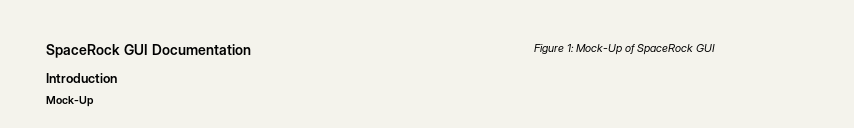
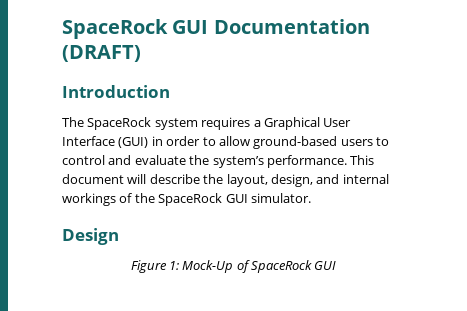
(251, 49) none -> [62,45,141,62] (DRAFT)
[46,96,94,107] Mock-Up -> [62,117,352,130] [62,136,389,149] [62,155,375,168] [62,174,389,187] [62,193,311,206] [62,228,119,245] The SpaceRock system requires a Graphical User Interface (GUI) in order to allow ground-based users to control and evaluate the system’s performance. This document will describe the layout, design, and internal workings of the SpaceRock GUI simulator. // Design

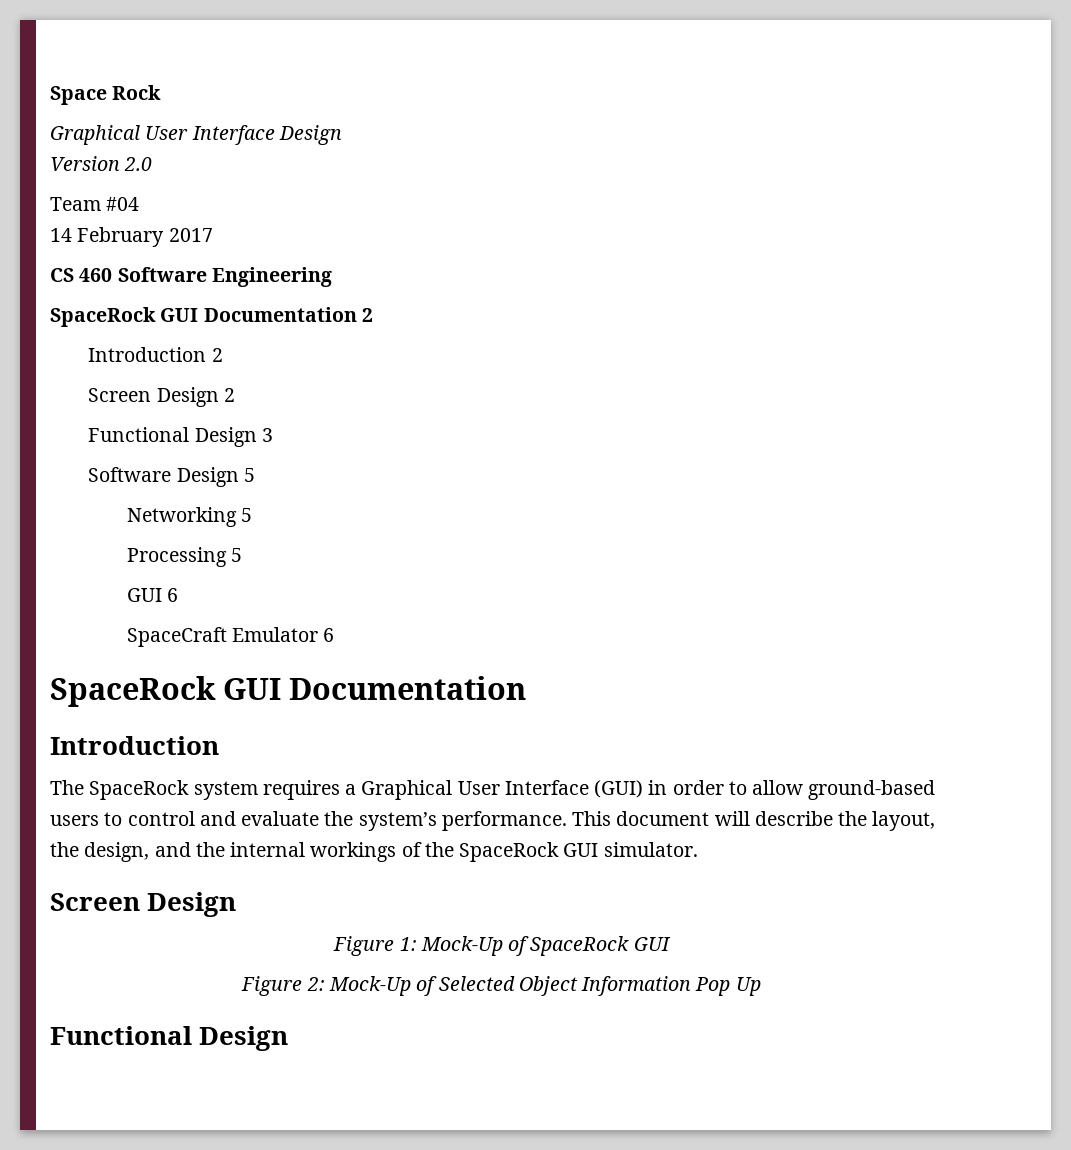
[62,19,370,39] [62,45,141,62] SpaceRock GUI Documentation (DRAFT) -> [50,85,162,105] [50,125,342,145] [50,156,153,171] [50,197,140,211] [50,227,213,247] [50,267,332,287] [50,307,373,327] [88,347,223,362] [88,387,235,407] [88,427,273,447] [88,467,255,487] [126,507,252,527] [126,547,242,567] [126,588,178,602] [126,627,335,647] [50,676,527,707] Space Rock // Graphical User Interface Design // Version 2.0 // Team #04 // 14 February 2017 // CS 460 Software Engineering // SpaceRock GUI Documentation 2 // Introduction 2 // Screen Design 2 // Functional Design 3 // Software Design 5 // Networking 5 // Processing 5 // GUI 6 // SpaceCraft Emulator 6 // SpaceRock GUI Documentation
(268, 180) none -> [50,842,79,857] the
(340, 179) none -> [195,842,225,857] the
(311, 198) none -> [50,893,140,911] Screen
(337, 265) none -> [241,976,761,996] [50,1026,289,1051] // Figure 2: Mock-Up of Selected Object Information Pop Up // Functional Design

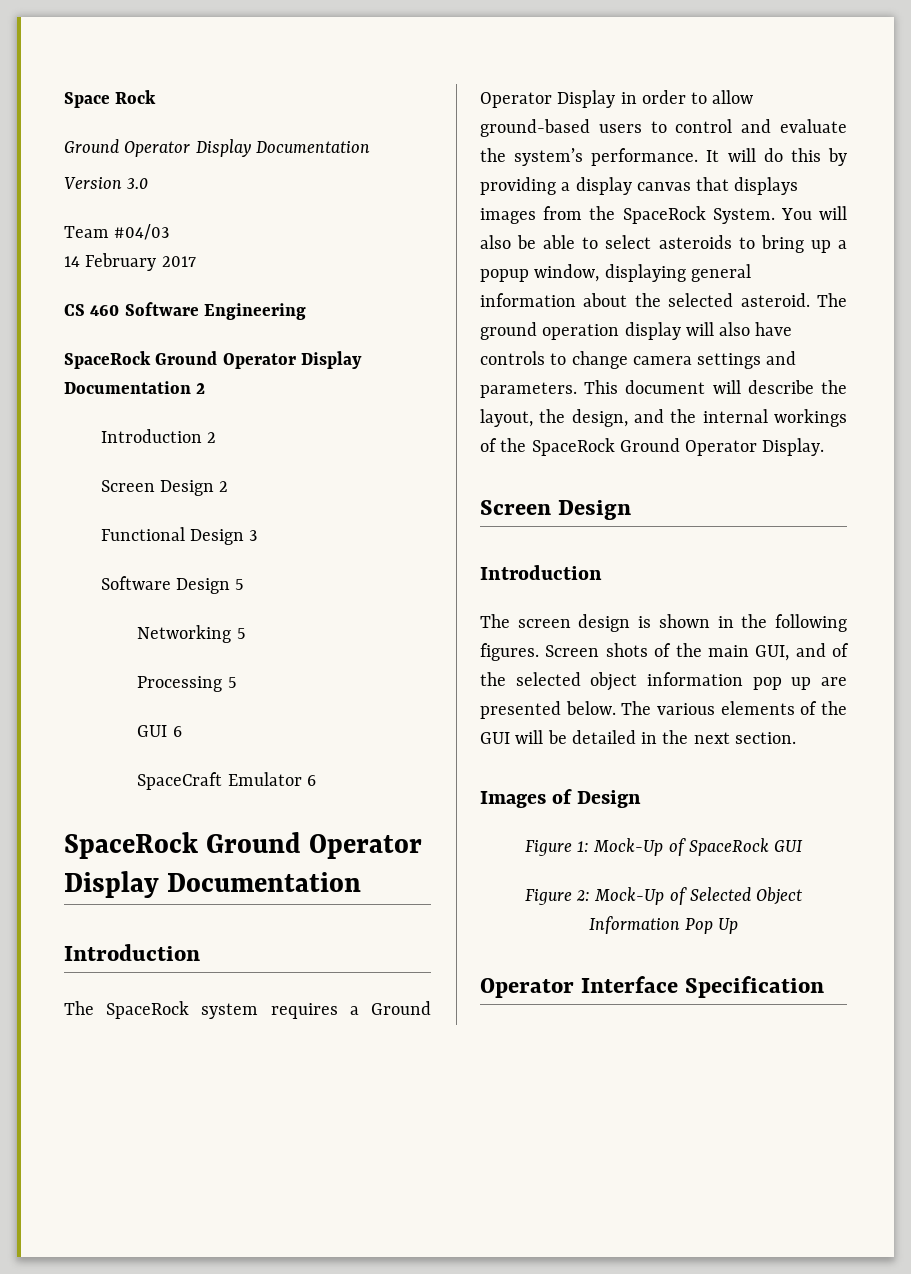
[50,125,342,145] Graphical User Interface Design -> [64,139,370,157] Ground Operator Display Documentation
[124,157,153,171] 2.0 -> [127,178,149,189] 3.0
[106,197,140,211] #04 -> [114,224,170,240] #04/03
[160,308,199,322] GUI -> [155,351,362,369] Ground Operator Display
[223,678,282,700] GUI -> [206,832,423,859] [64,871,159,898] Ground Operator Display
[361,780,644,800] Graphical User Interface (GUI) -> [371,1001,431,1015] [480,90,616,108] Ground Operator Display
(567, 821) none -> [706,148,847,166] [480,177,799,195] [480,206,847,224] [480,235,847,253] [480,264,751,282] [480,293,847,307] [480,322,793,340] [480,351,797,369] [480,382,577,398] It will do this by providing a display canvas that displays images from the SpaceRock System. You will also be able to select asteroids to bring up a popup window, displaying general information about the selected asteroid. The ground operation display will also have controls to change camera settings and parameters.
[563,842,698,857] [50,892,237,917] GUI simulator. // Screen Design -> [619,438,825,456] [480,500,632,520] [480,565,602,580] [480,614,847,632] [480,643,849,661] [480,672,847,691] [480,701,847,719] [480,730,796,744] [480,789,642,808] Ground Operator Display. // Screen Design // Introduction // The screen design is shown in the following figures. Screen shots of the main GUI, and of the selected object information pop up are presented below. The various elements of the GUI will be detailed in the next section. // Images of Design
[50,1026,289,1051] Functional Design -> [480,976,825,998] Operator Interface Specification

